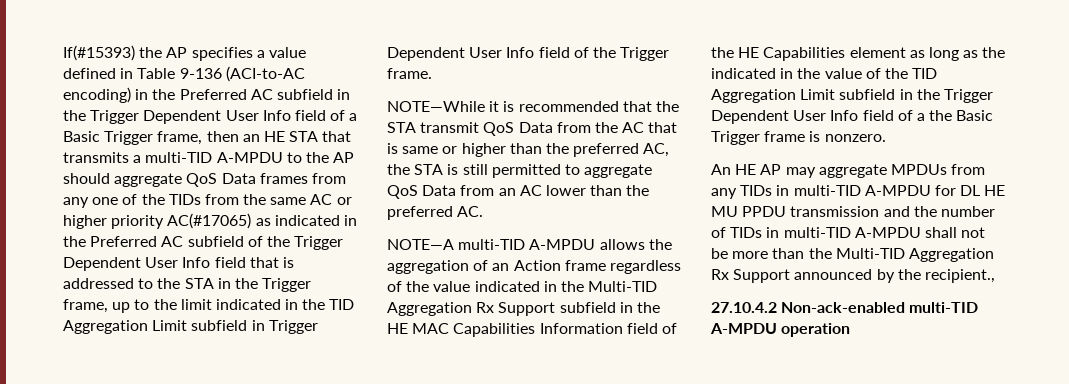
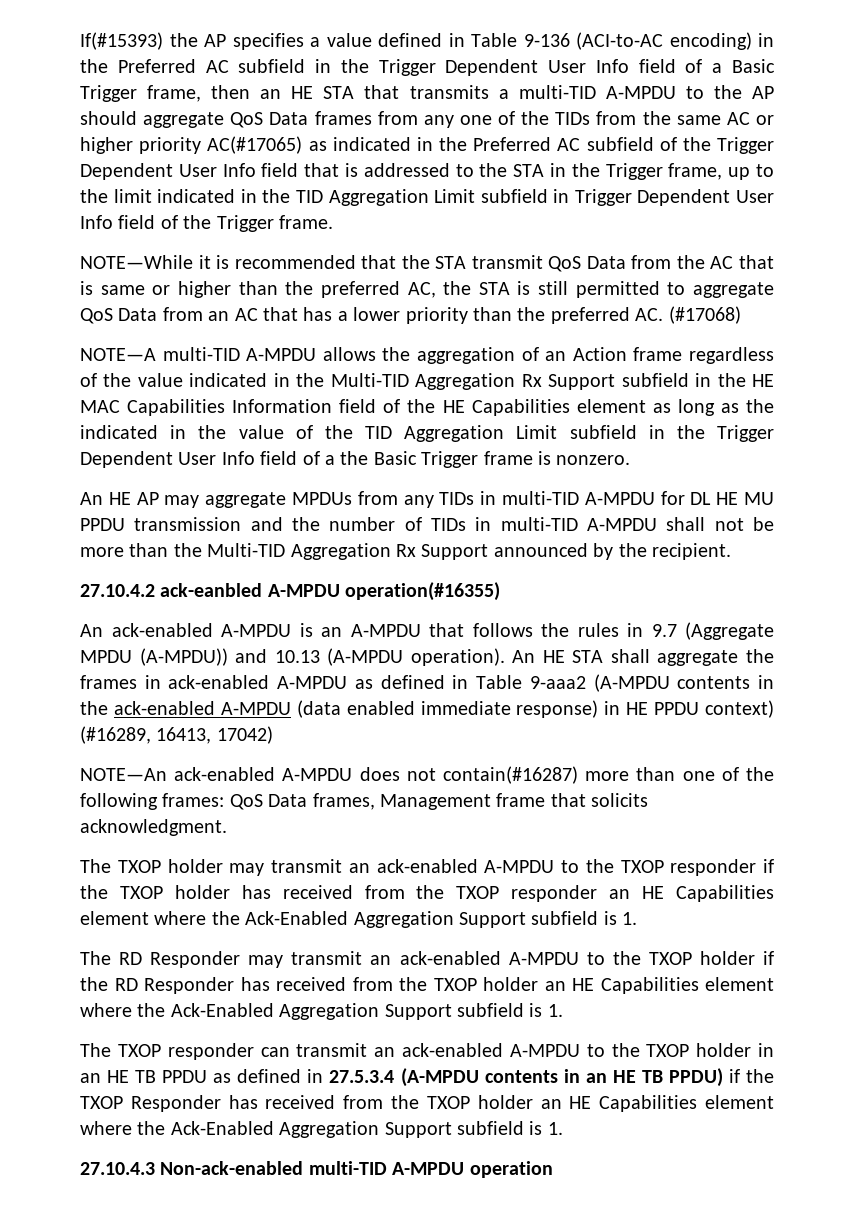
[545,185,586,196] lower -> [263,307,468,324] that has a lower priority
(484, 211) none -> [668,306,741,324] (#17068)
[924,269,995,283] recipient., -> [651,543,731,560] recipient.
(777, 307) none -> [160,582,501,601] [80,622,774,640] [80,648,774,666] [80,674,775,692] [80,700,774,718] [80,726,273,744] [80,766,775,784] [80,793,649,810] [80,819,227,836] [80,859,774,876] [80,885,774,902] [80,911,638,928] [80,951,775,968] [80,977,774,994] [80,1003,563,1020] [80,1043,775,1060] [80,1068,774,1087] [80,1095,774,1112] [80,1121,563,1138] [80,1162,155,1175] ack-eanbled A-MPDU operation(#16355) // An ack-enabled A-MPDU is an A-MPDU that follows the rules in 9.7 (Aggregate MPDU (A-MPDU)) and 10.13 (A-MPDU operation). An HE STA shall aggregate the frames in ack-enabled A-MPDU as defined in Table 9-aaa2 (A-MPDU contents in the ack-enabled A-MPDU (data enabled immediate response) in HE PPDU context) (#16289, 16413, 17042) // NOTE—An ack-enabled A-MPDU does not contain(#16287) more than one of the following frames: QoS Data frames, Management frame that solicits acknowledgment. // The TXOP holder may transmit an ack-enabled A-MPDU to the TXOP responder if the TXOP holder has received from the TXOP responder an HE Capabilities element where the Ack-Enabled Aggregation Support subfield is 1. // The RD Responder may transmit an ack-enabled A-MPDU to the TXOP holder if the RD Responder has received from the TXOP holder an HE Capabilities element where the Ack-Enabled Aggregation Support subfield is 1. // The TXOP responder can transmit an ack-enabled A-MPDU to the TXOP holder in an HE TB PPDU as defined in 27.5.3.4 (A-MPDU contents in an HE TB PPDU) if the TXOP Responder has received from the TXOP holder an HE Capabilities element where the Ack-Enabled Aggregation Support subfield is 1. // 27.10.4.3

